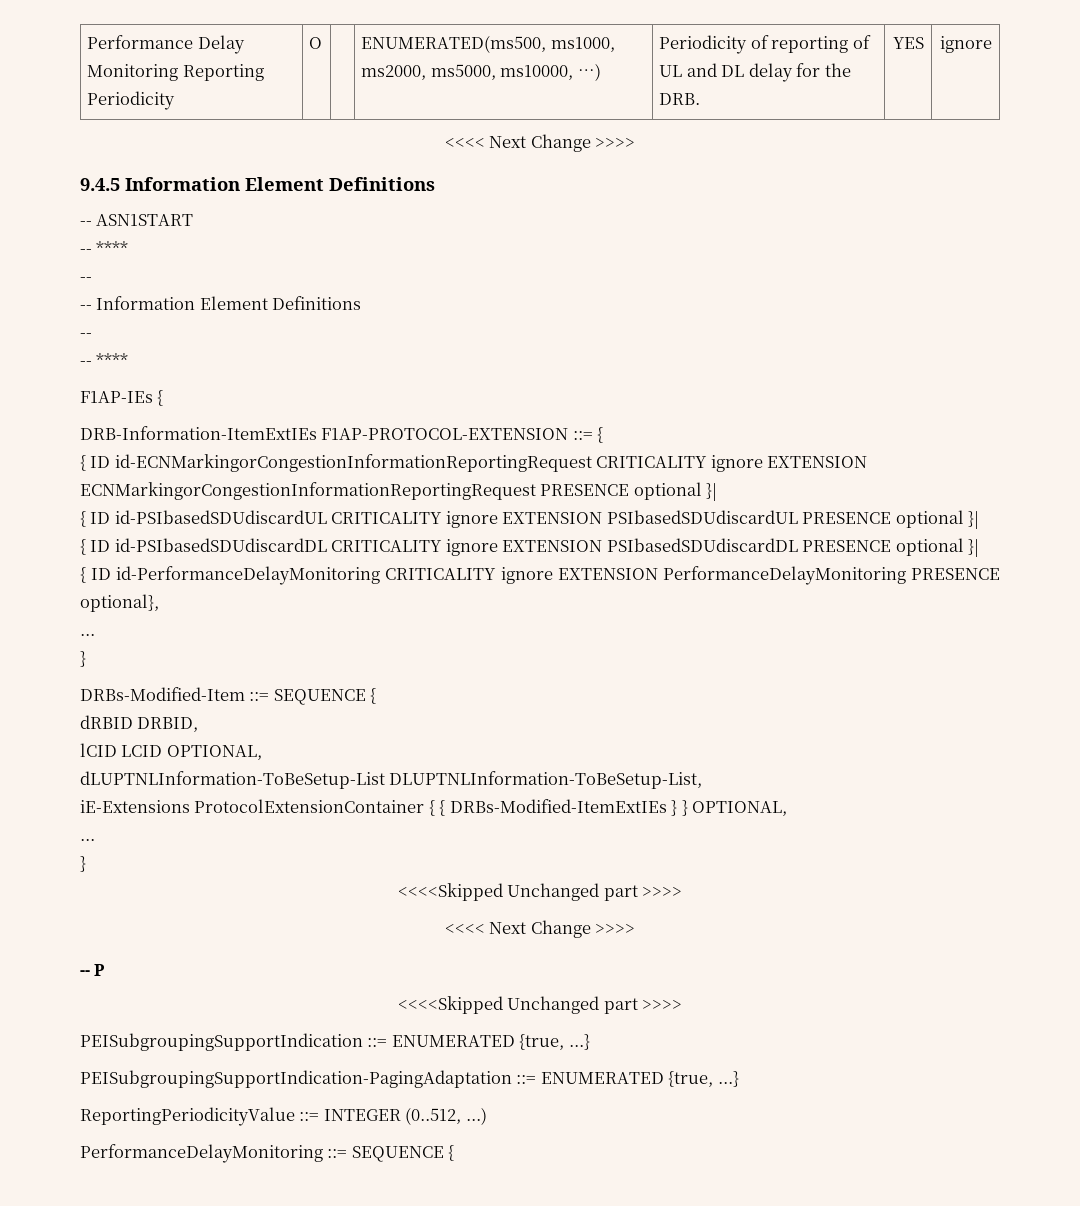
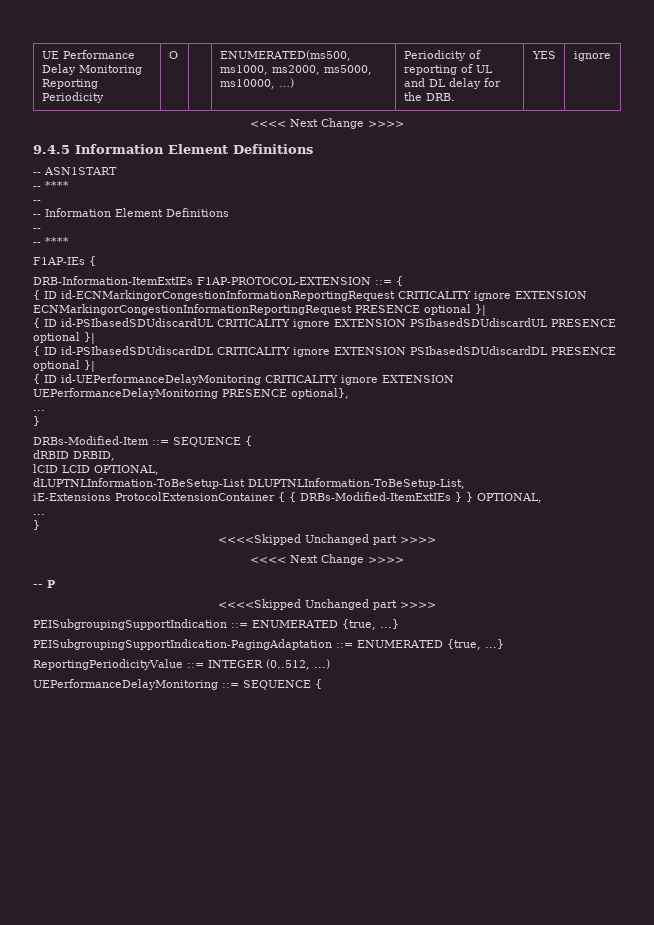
(87, 42) none -> [41,51,59,59] UE
[116,566,906,585] id-PerformanceDelayMonitoring CRITICALITY ignore EXTENSION PerformanceDelayMonitoring -> [61,374,454,385] [33,388,218,399] id-UEPerformanceDelayMonitoring CRITICALITY ignore EXTENSION UEPerformanceDelayMonitoring
[80,1144,323,1163] PerformanceDelayMonitoring -> [33,679,218,690] UEPerformanceDelayMonitoring

